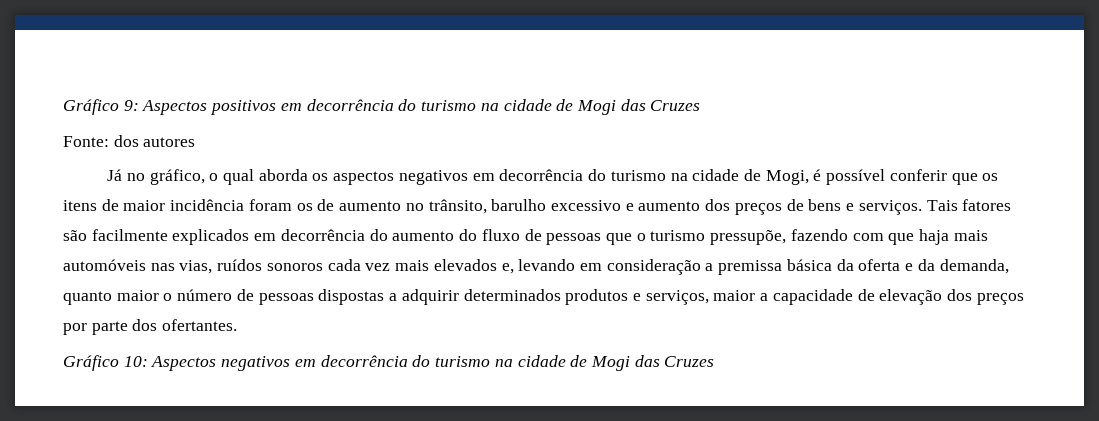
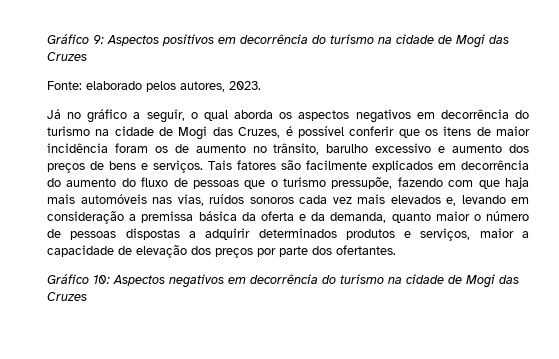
[113,135,196,147] dos autores -> [86,81,261,92] elaborado pelos autores, 2023.
[149,169,205,185] gráfico, -> [87,109,185,123] gráfico a seguir,
[765,170,809,185] Mogi, -> [178,126,281,140] Mogi das Cruzes,

